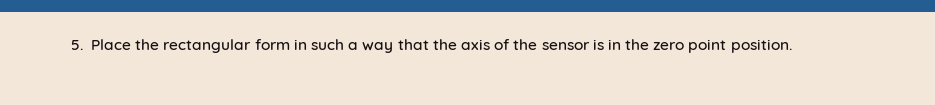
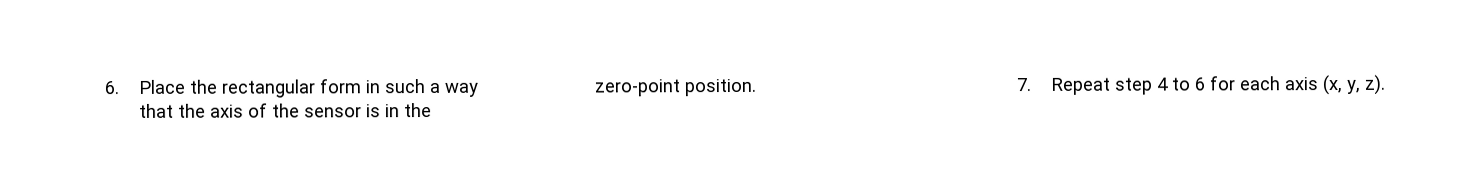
[71,40,84,50] 5. -> [104,81,121,95] 6.
[653,39,727,53] zero point -> [593,79,681,97] zero-point
(792, 46) none -> [1016,74,1386,96] // 7. Repeat step 4 to 6 for each axis (x, y, z).

